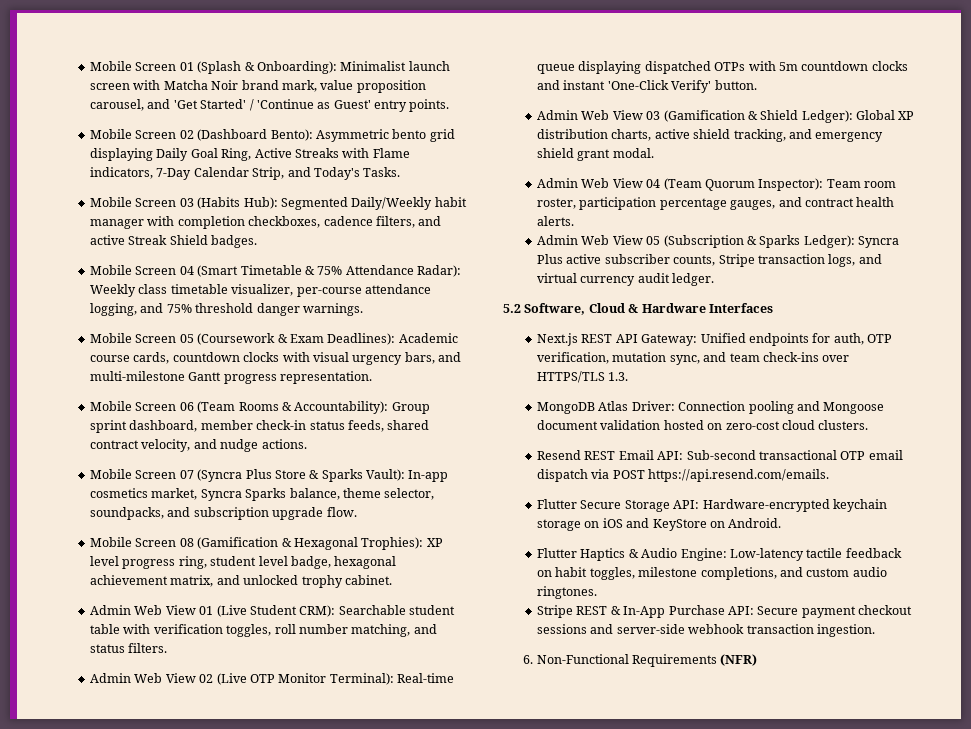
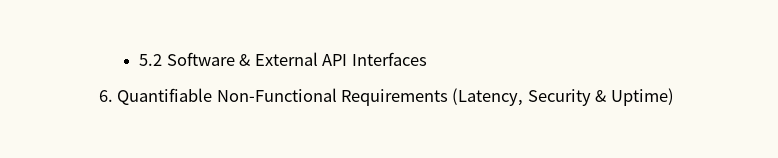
[90,61,450,74] [90,80,426,93] [90,99,450,112] [90,129,455,142] [90,148,410,161] [90,167,401,180] [90,197,467,210] [90,216,442,229] [90,235,258,248] [90,265,462,277] [90,284,431,297] [90,303,363,316] [90,333,458,345] [90,352,462,365] [90,371,373,384] [90,401,430,414] [90,420,430,433] [90,439,307,452] [90,469,449,482] [90,488,435,501] [90,507,357,520] [90,537,443,550] [90,556,397,569] [90,575,392,588] [90,605,456,617] [90,624,437,637] [90,643,168,653] [90,673,455,685] [537,61,908,74] [537,80,757,93] [537,110,915,123] [537,129,884,142] [537,148,654,161] [537,178,897,191] [537,197,895,210] [537,216,575,226] [537,235,900,248] [537,254,882,267] [537,273,715,286] [503,303,773,315] [537,333,893,346] [537,352,850,365] [537,371,629,383] [537,401,885,414] [537,420,869,430] [537,450,903,460] [537,469,830,482] [537,499,887,512] [537,518,782,531] [537,548,902,561] [537,567,887,580] [537,586,598,599] [537,605,913,618] [537,624,875,637] Mobile Screen 01 (Splash & Onboarding): Minimalist launch screen with Matcha Noir brand mark, value proposition carousel, and 'Get Started' / 'Continue as Guest' entry points. // Mobile Screen 02 (Dashboard Bento): Asymmetric bento grid displaying Daily Goal Ring, Active Streaks with Flame indicators, 7-Day Calendar Strip, and Today's Tasks. // Mobile Screen 03 (Habits Hub): Segmented Daily/Weekly habit manager with completion checkboxes, cadence filters, and active Streak Shield badges. // Mobile Screen 04 (Smart Timetable & 75% Attendance Radar): Weekly class timetable visualizer, per-course attendance logging, and 75% threshold danger warnings. // Mobile Screen 05 (Coursework & Exam Deadlines): Academic course cards, countdown clocks with visual urgency bars, and multi-milestone Gantt progress representation. // Mobile Screen 06 (Team Rooms & Accountability): Group sprint dashboard, member check-in status feeds, shared contract velocity, and nudge actions. // Mobile Screen 07 (Syncra Plus Store & Sparks Vault): In-app cosmetics market, Syncra Sparks balance, theme selector, soundpacks, and subscription upgrade flow. // Mobile Screen 08 (Gamification & Hexagonal Trophies): XP level progress ring, student level badge, hexagonal achievement matrix, and unlocked trophy cabinet. // Admin Web View 01 (Live Student CRM): Searchable student table with verification toggles, roll number matching, and status filters. // Admin Web View 02 (Live OTP Monitor Terminal): Real-time queue displaying dispatched OTPs with 5m countdown clocks and instant 'One-Click Verify' button. // Admin Web View 03 (Gamification & Shield Ledger): Global XP distribution charts, active shield tracking, and emergency shield grant modal. // Admin Web View 04 (Team Quorum Inspector): Team room roster, participation percentage gauges, and contract health alerts. // Admin Web View 05 (Subscription & Sparks Ledger): Syncra Plus active subscriber counts, Stripe transaction logs, and virtual currency audit ledger. // 5.2 Software, Cloud & Hardware Interfaces // Next.js REST API Gateway: Unified endpoints for auth, OTP verification, mutation sync, and team check-ins over HTTPS/TLS 1.3. // MongoDB Atlas Driver: Connection pooling and Mongoose document validation hosted on zero-cost cloud clusters. // Resend REST Email API: Sub-second transactional OTP email dispatch via POST https://api.resend.com/emails. // Flutter Secure Storage API: Hardware-encrypted keychain storage on iOS and KeyStore on Android. // Flutter Haptics & Audio Engine: Low-latency tactile feedback on habit toggles, milestone completions, and custom audio ringtones. // Stripe REST & In-App Purchase API: Secure payment checkout sessions and server-side webhook transaction ingestion. -> [139,52,427,66] 5.2 Software & External API Interfaces
(534, 659) none -> [117,88,213,105] Quantifiable
[720,654,758,666] (NFR) -> [452,88,674,106] (Latency, Security & Uptime)

